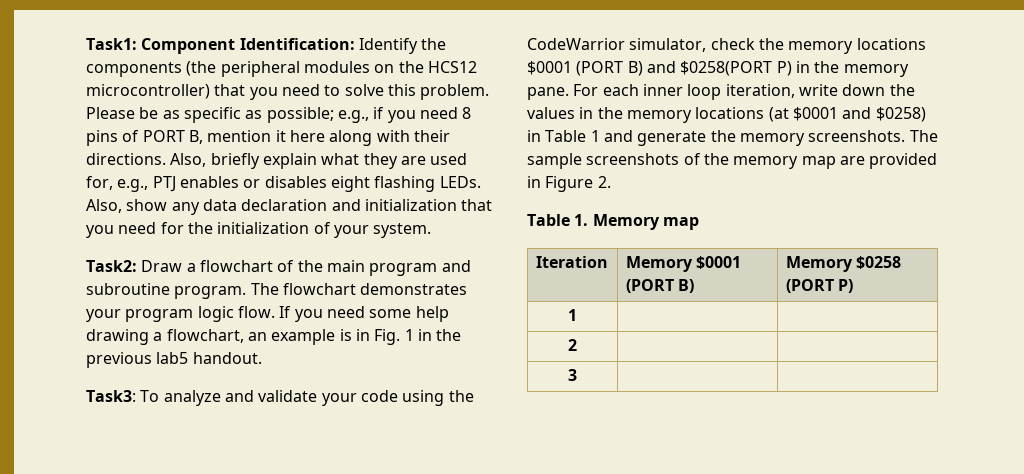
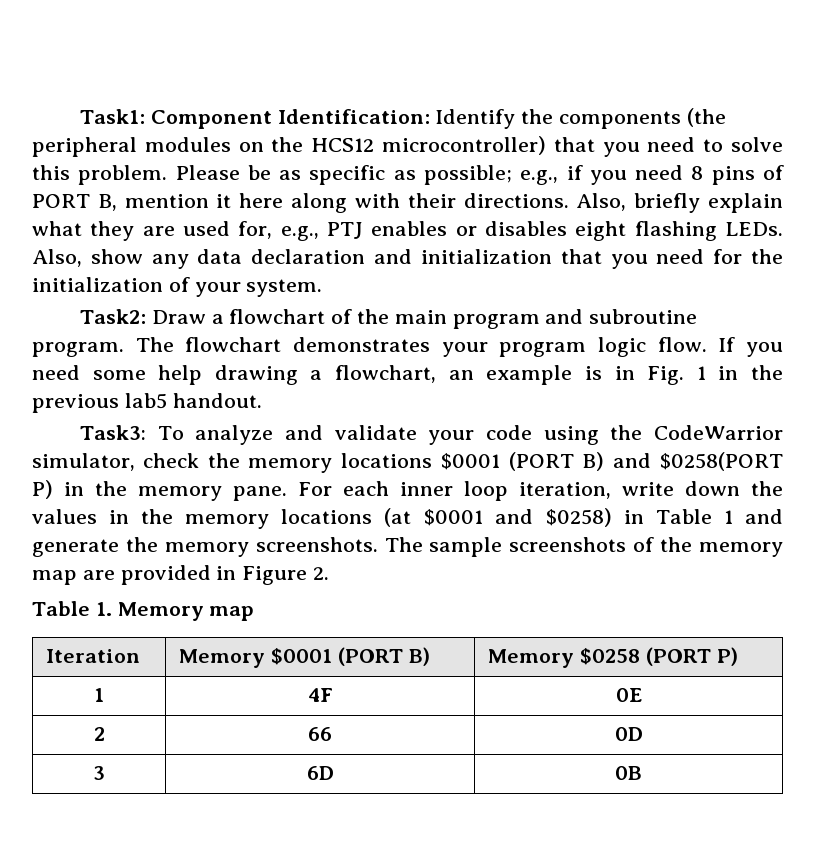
(577, 315) | -> [307,688,333,702] [615,688,642,702] 4F | 0E
(577, 345) | -> [308,727,332,741] [614,727,643,741] 66 | 0D
(577, 375) | -> [306,766,334,780] [615,766,642,780] 6D | 0B

